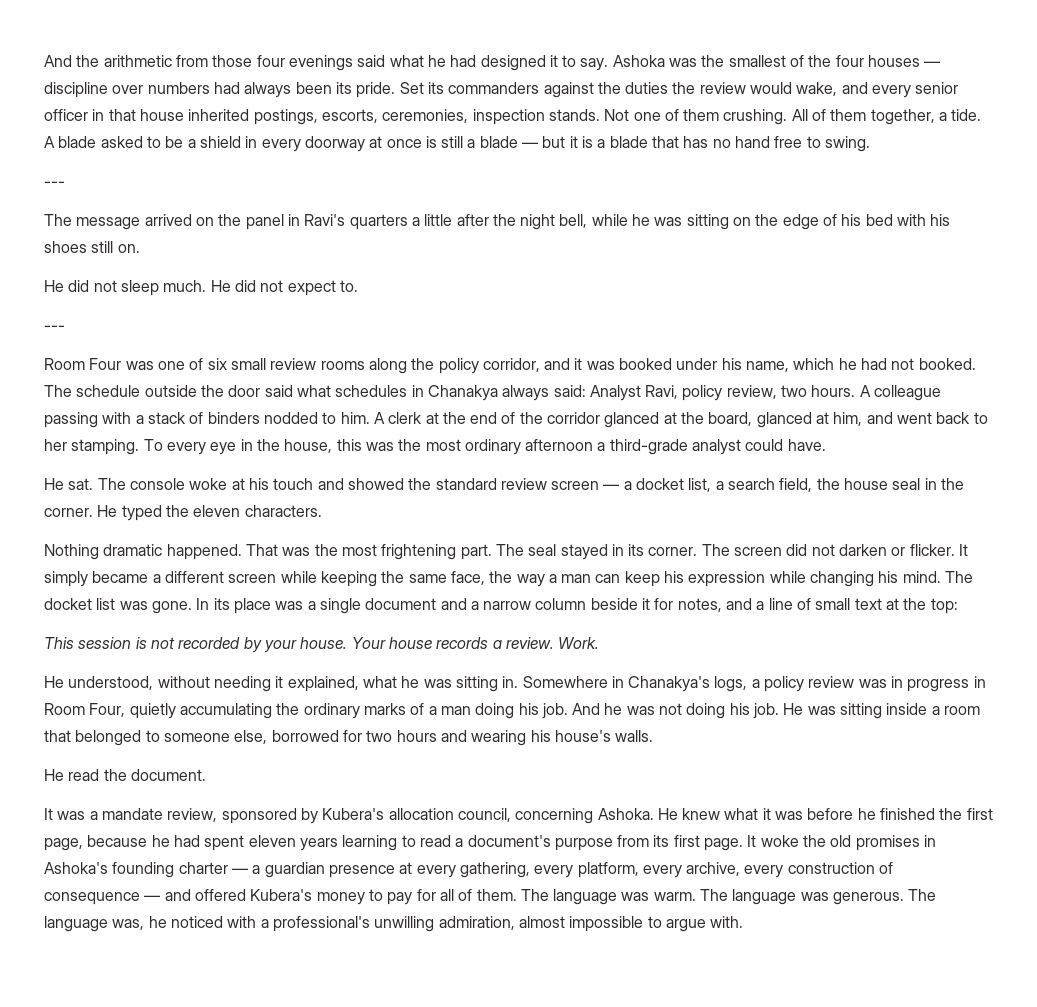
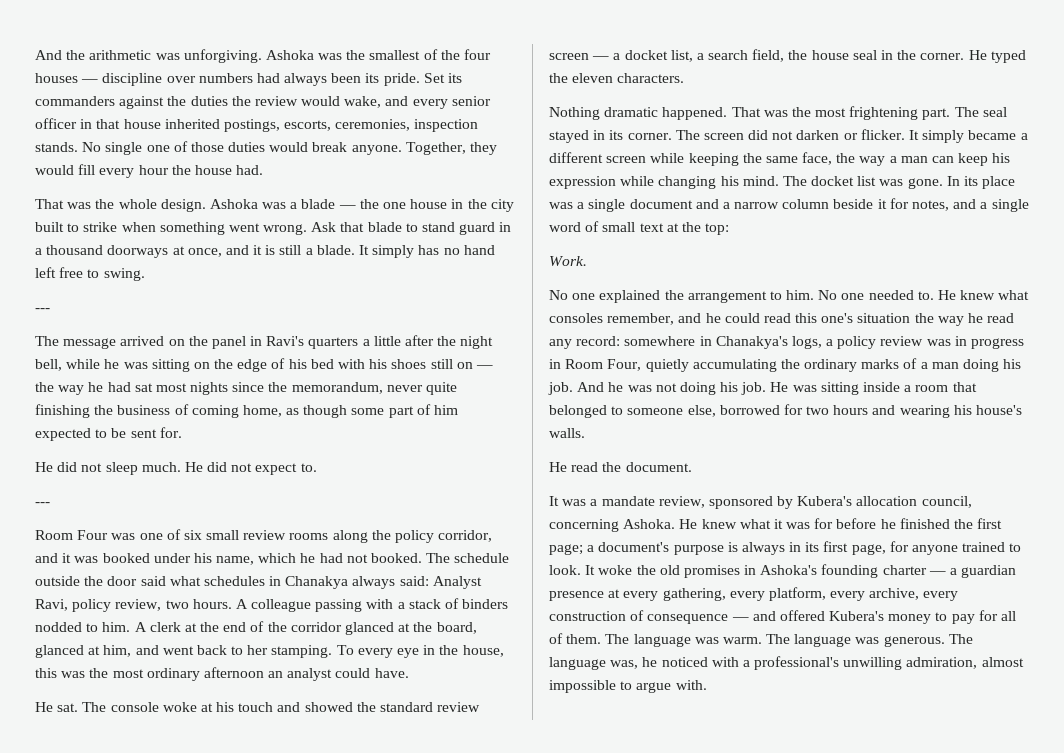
[175,55,609,71] from those four evenings said what he had designed it to say. -> [155,49,262,63] was unforgiving.
[604,109,982,125] [44,136,680,152] Not one of them crushing. All of them together, a tide. A blade asked to be a shield in every doorway at once is still a blade — but it is a blade that -> [82,141,498,155] [35,164,264,178] [35,199,514,212] [35,222,512,235] [35,245,415,258] No single one of those duties would break anyone. Together, they would fill every hour the house had. // That was the whole design. Ashoka was a blade — the one house in the city built to strike when something went wrong. Ask that blade to stand guard in a thousand doorways at once, and it is still a blade. It simply
(771, 142) none -> [35,267,56,278] left
[117,244,140,253] on. -> [456,362,493,369] [35,382,458,395] [35,404,459,418] [35,427,182,441] on — the way he had sat most nights since the memorandum, never quite finishing the business of coming home, as though some part of him expected to be sent for.
[597,439,688,455] a third-grade -> [268,671,284,678] an
[768,598,793,610] line -> [991,199,1029,212] [549,222,581,232] single word
[44,637,600,653] [44,676,608,692] This session is not recorded by your house. Your house records a review. Work. // He understood, without needing it explained, what he was sitting in. Somewhere -> [549,256,587,266] [549,290,1030,303] [549,313,1015,326] [549,336,696,349] Work. // No one explained the arrangement to him. No one needed to. He knew what consoles remember, and he could read this one's situation the way he read any record: somewhere
(804, 815) none -> [814,518,834,529] for
[44,835,744,851] page, because he had spent eleven years learning to read a document's purpose from its first page. -> [549,541,1022,555] [549,565,581,575] page; a document's purpose is always in its first page, for anyone trained to look.

